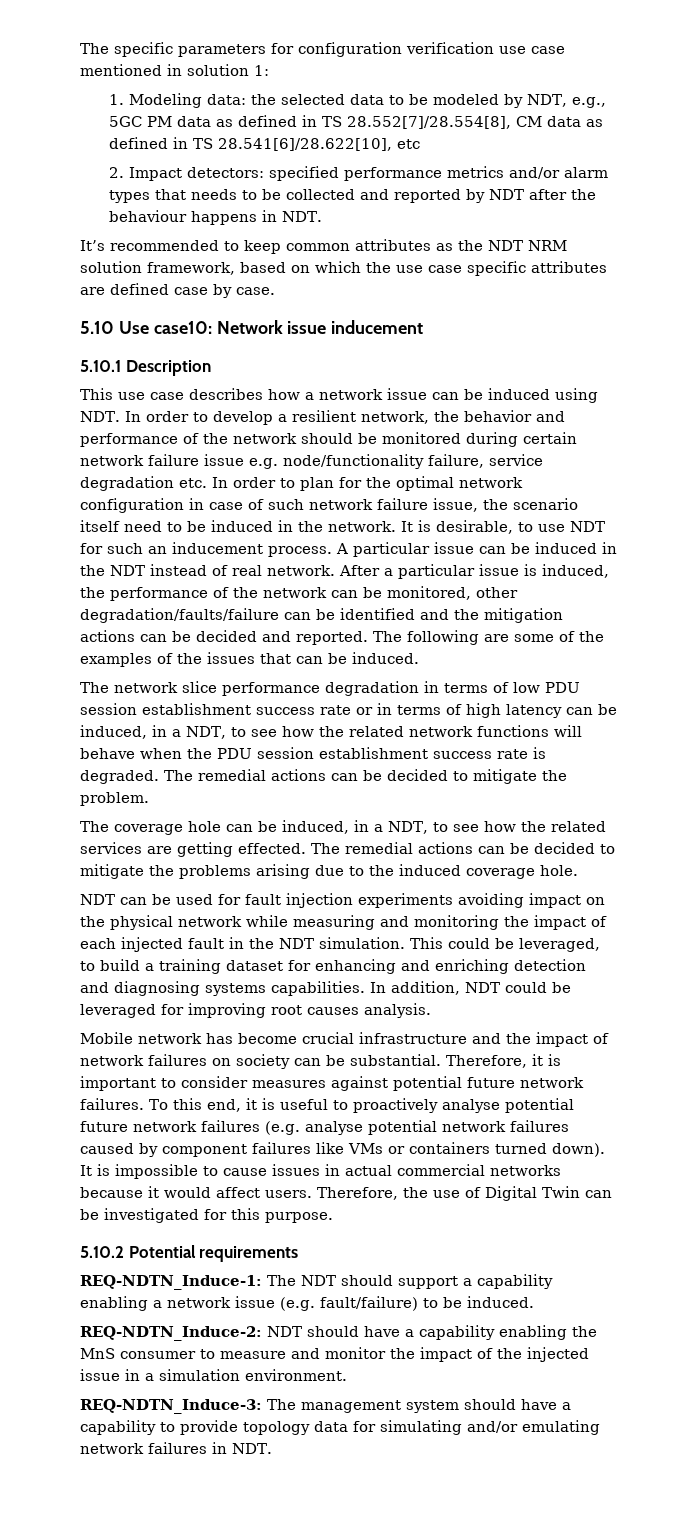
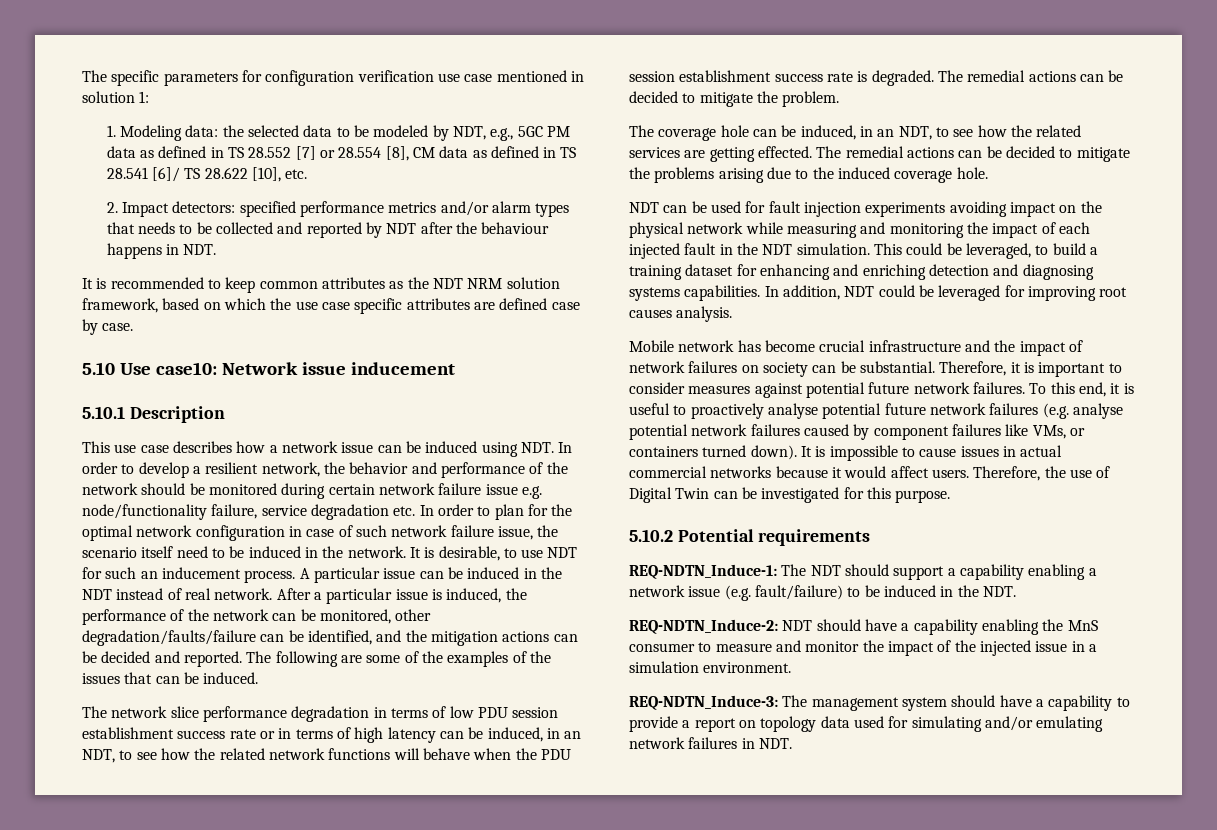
[346,116,511,129] 28.552[7]/28.554[8], -> [248,146,409,161] 28.552 [7] or 28.554 [8],
[217,138,420,151] 28.541[6]/28.622[10], etc -> [106,167,308,182] 28.541 [6]/ TS 28.622 [10], etc.
[80,240,105,251] It’s -> [82,278,107,289] It is
[340,608,415,620] identified -> [307,630,372,645] identified,
[172,729,181,737] a -> [564,731,582,739] an
[374,824,383,832] a -> [877,129,895,137] an
[348,1143,383,1154] VMs -> [1032,425,1066,439] VMs,
[467,1296,534,1308] induced. -> [883,585,1016,597] induced in the NDT.
(238, 1427) none -> [682,718,756,732] a report on
(348, 1426) none -> [853,716,884,728] used

